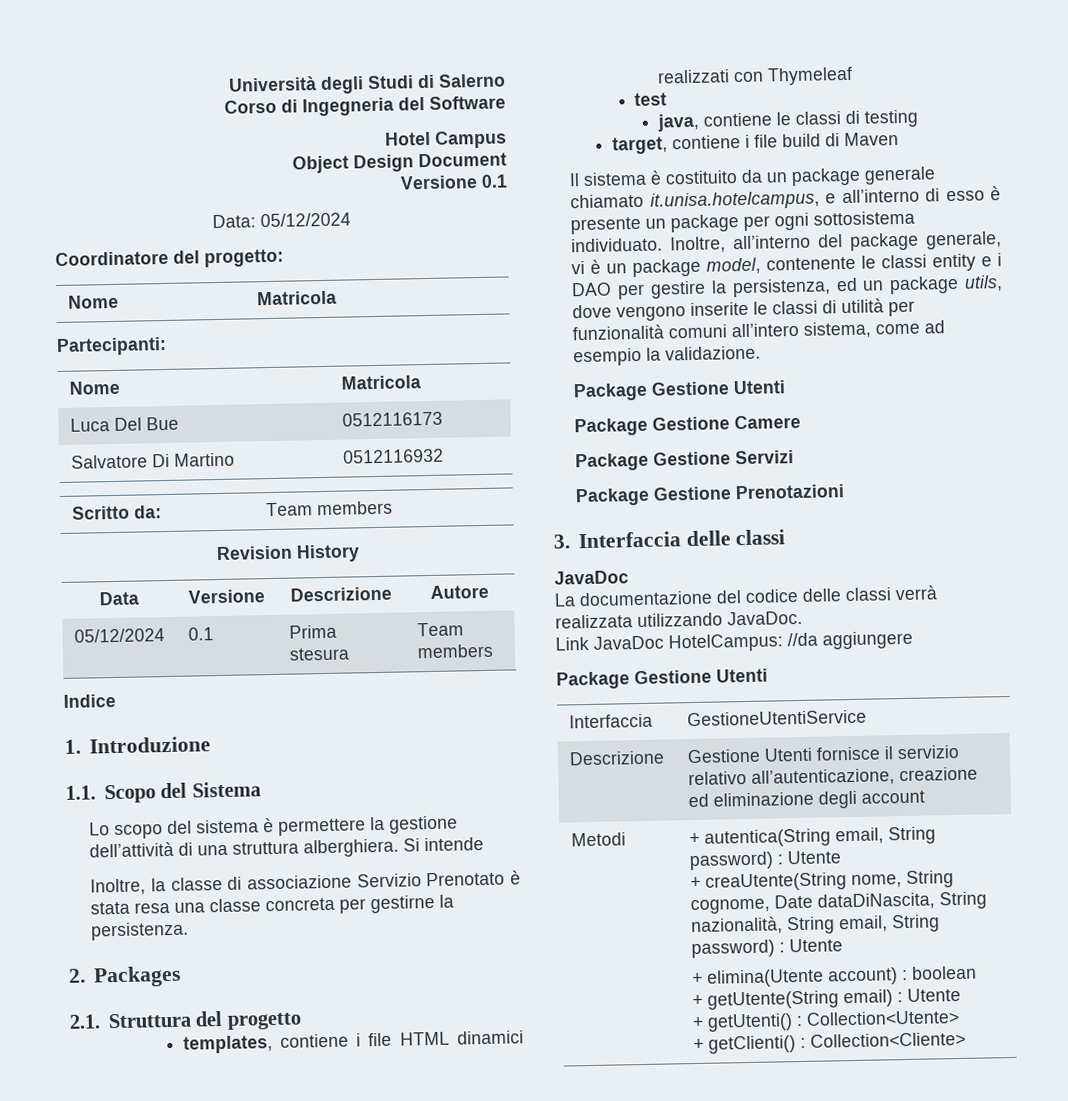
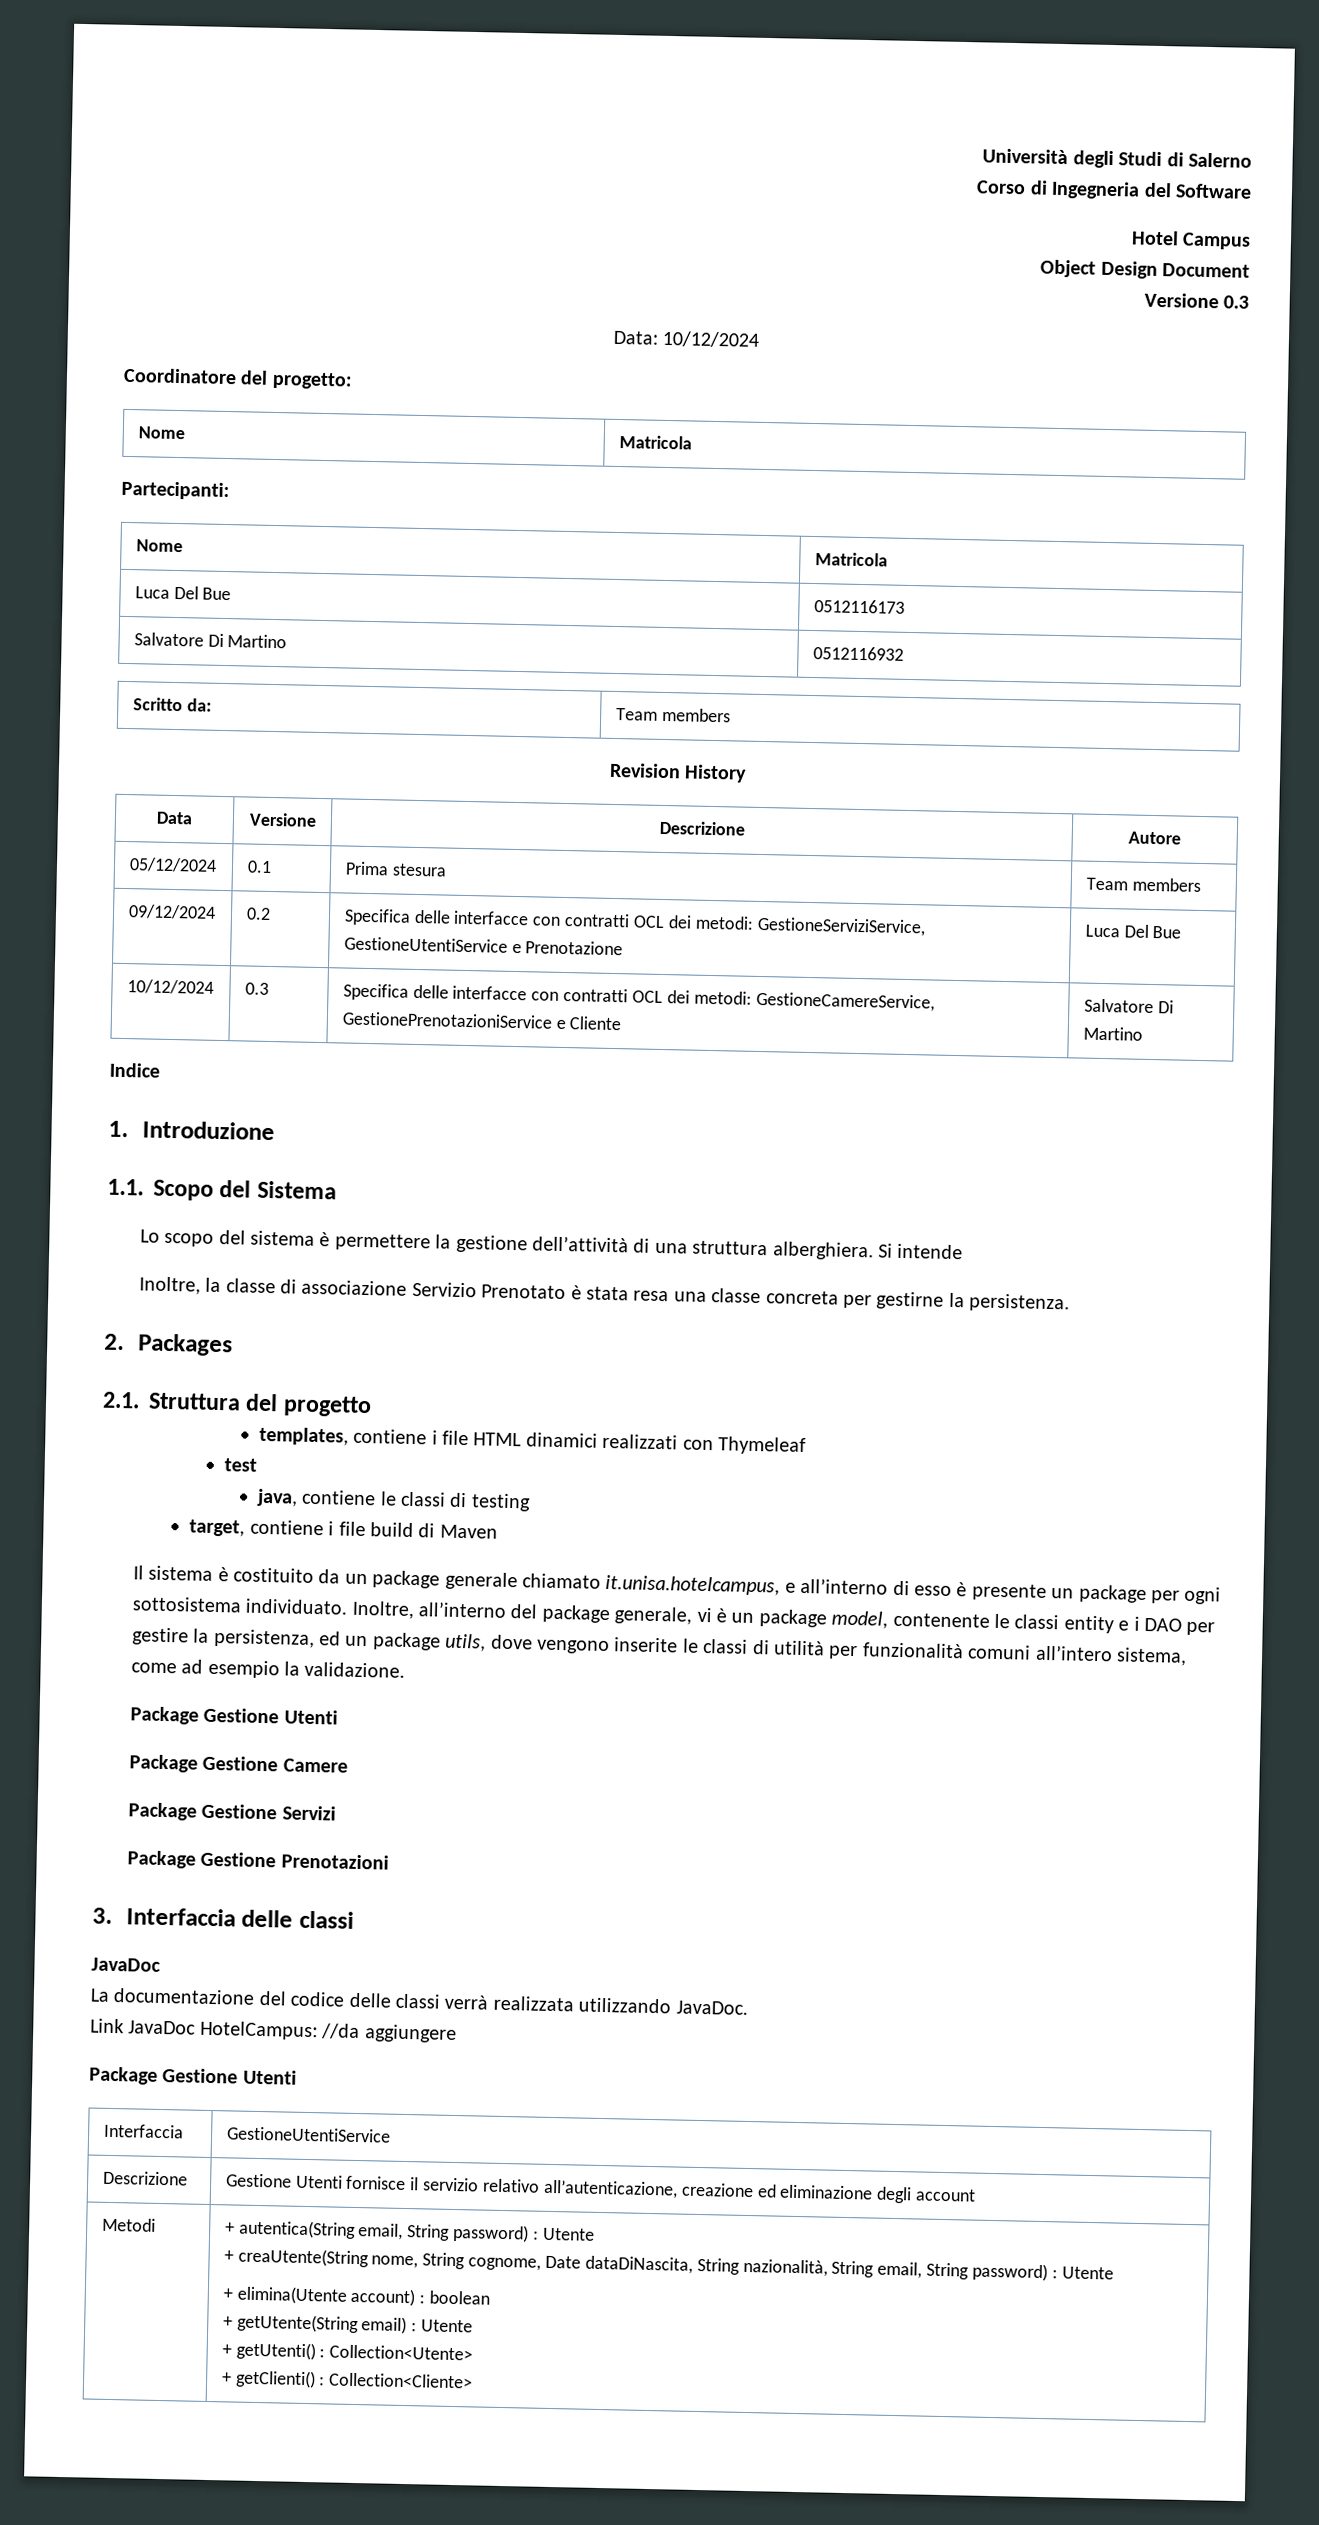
[481,174,508,188] 0.1 -> [1223,295,1249,309] 0.3
[259,212,351,228] 05/12/2024 -> [662,330,761,348] 10/12/2024
(494, 651) none -> [127,904,216,920] [245,907,271,920] [343,908,926,937] [343,936,624,956] [1084,924,1182,939] [126,979,214,995] [244,982,269,995] [342,983,935,1012] [341,1011,623,1031] [1083,998,1174,1014] [1082,1026,1143,1041] // 09/12/2024 | 0.2 | Specifica delle interfacce con contratti OCL dei metodi: GestioneServiziService, GestioneUtentiService e Prenotazione | Luca Del Bue // 10/12/2024 | 0.3 | Specifica delle interfacce con contratti OCL dei metodi: GestioneCamereService, GestionePrenotazioniService e Cliente | Salvatore Di Martino

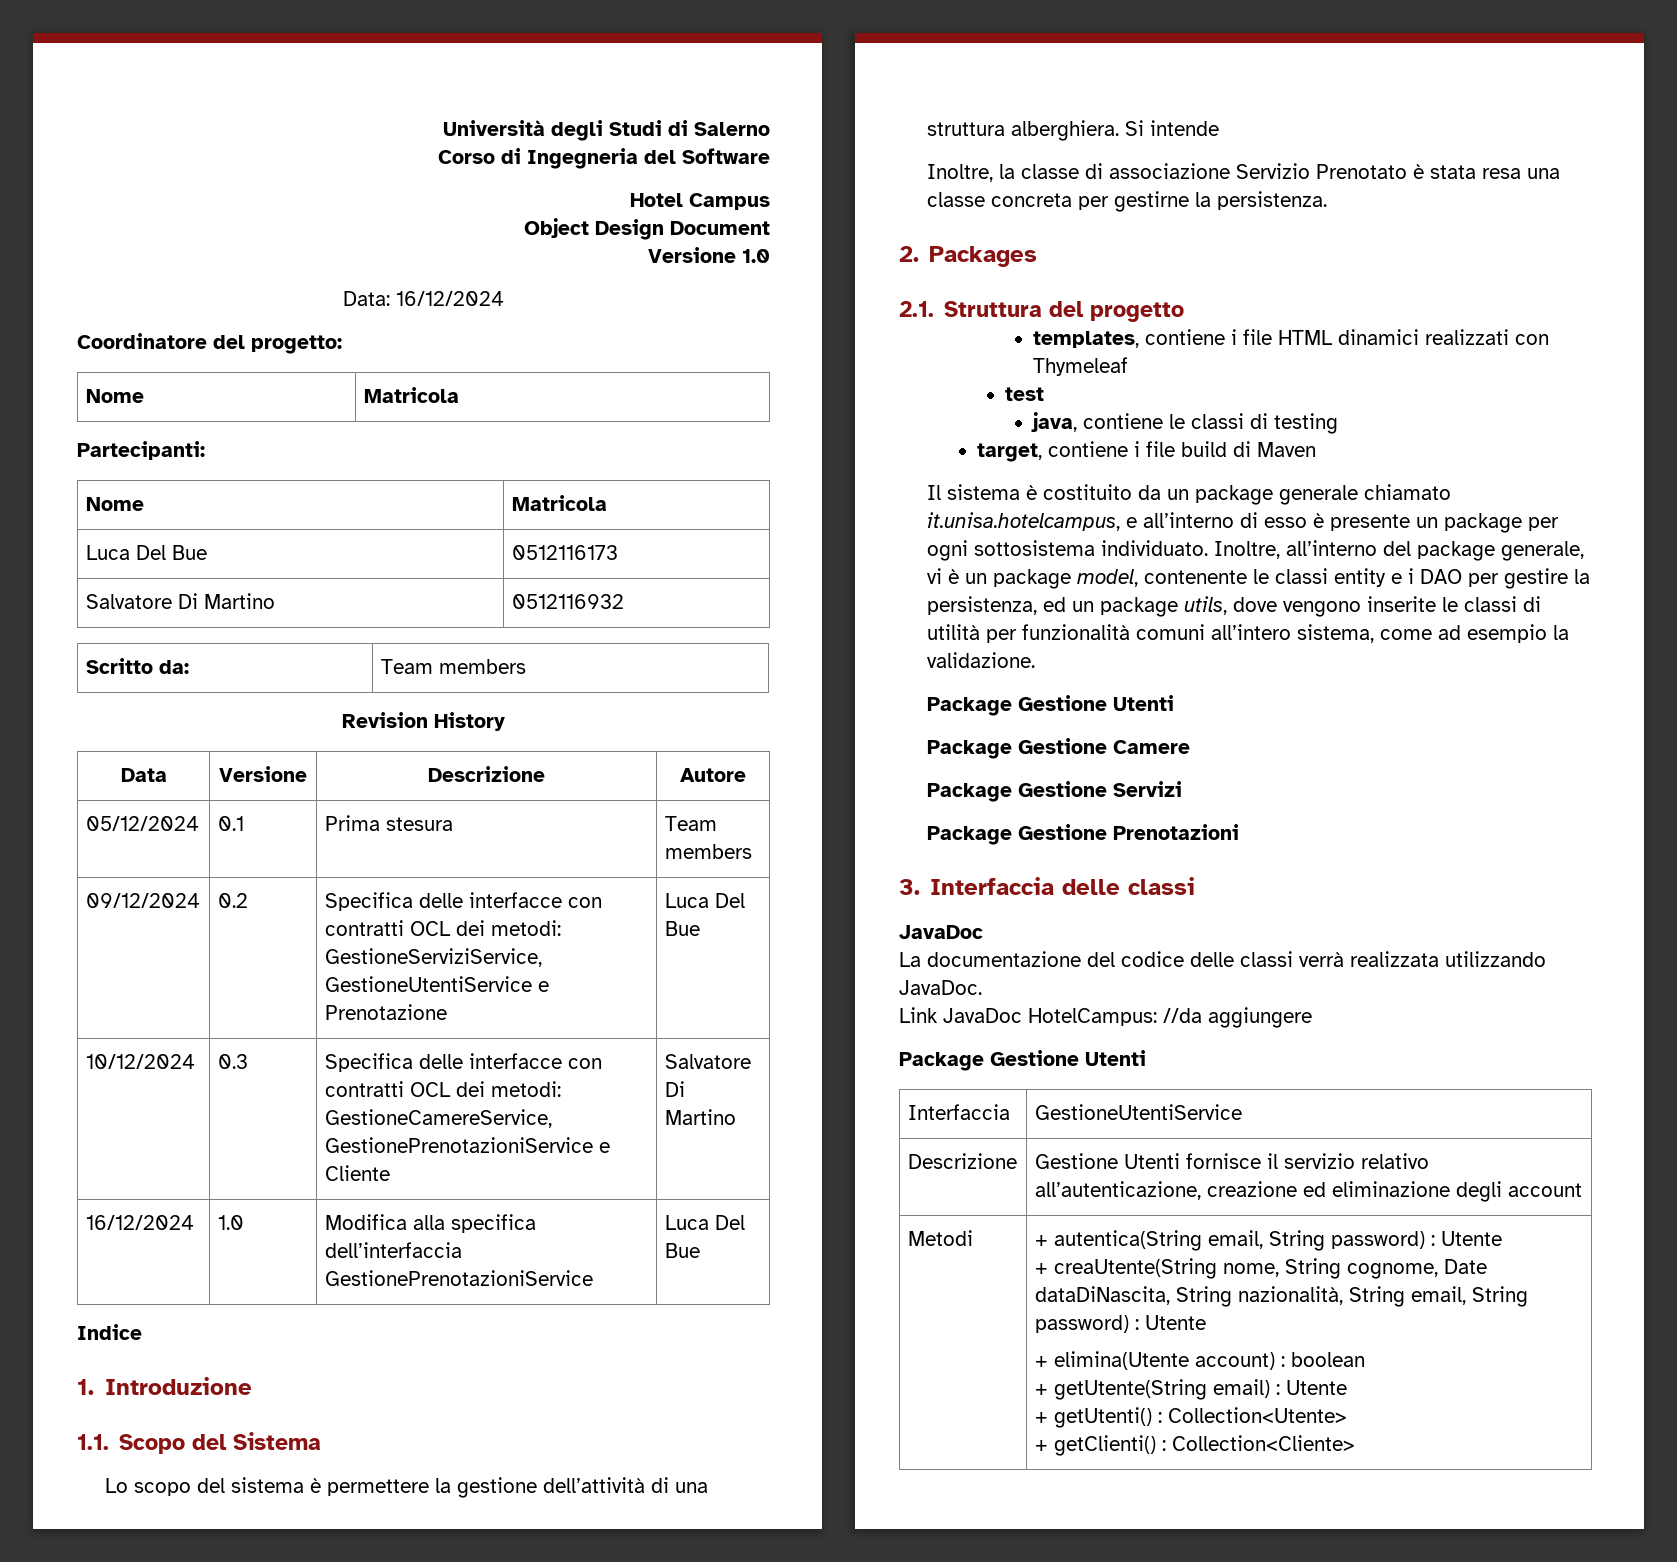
[1223,295,1249,309] 0.3 -> [742,249,770,263] 1.0
[662,330,761,348] 10/12/2024 -> [396,291,504,306] 16/12/2024
(1143, 1033) none -> [85,1215,194,1230] [217,1215,244,1230] [324,1214,536,1233] [324,1242,462,1258] [324,1270,593,1286] [664,1215,745,1230] [664,1243,700,1258] // 16/12/2024 | 1.0 | Modifica alla specifica dell’interfaccia GestionePrenotazioniService | Luca Del Bue

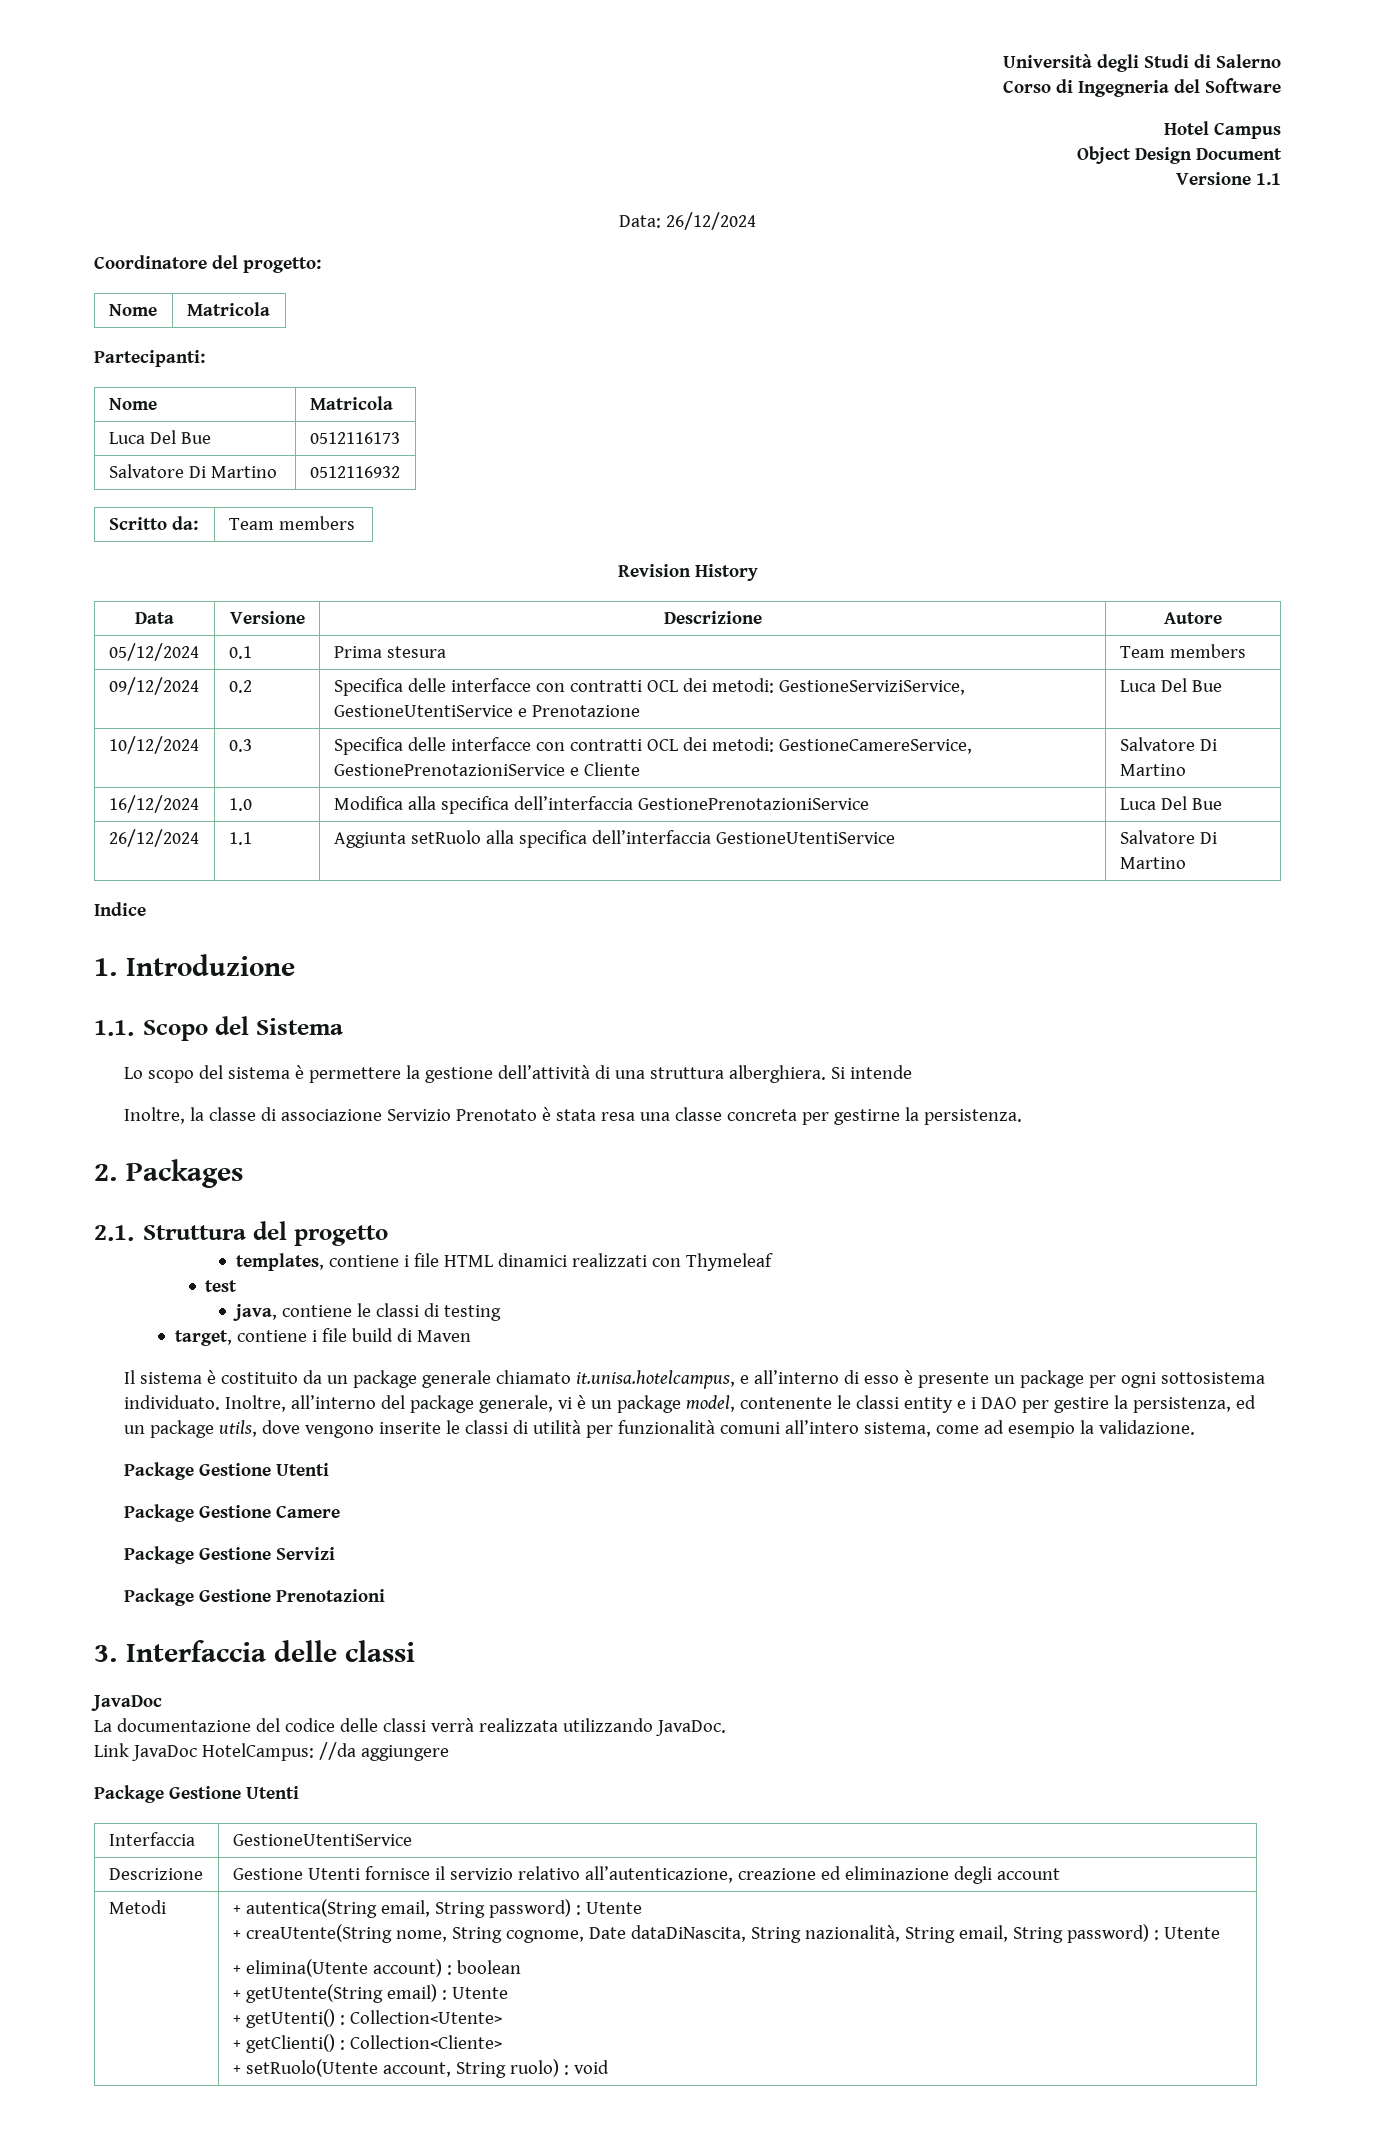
[742,249,770,263] 1.0 -> [1256,173,1281,185] 1.1
[396,291,504,306] 16/12/2024 -> [665,212,756,230] 26/12/2024
(700, 1250) none -> [108,829,199,847] [228,832,252,845] [333,830,895,848] [1119,830,1217,844] [1119,857,1186,869] // 26/12/2024 | 1.1 | Aggiunta setRuolo alla specifica dell’interfaccia GestioneUtentiService | Salvatore Di Martino
(1355, 1443) none -> [232,2059,609,2078] // + setRuolo(Utente account, String ruolo) : void

